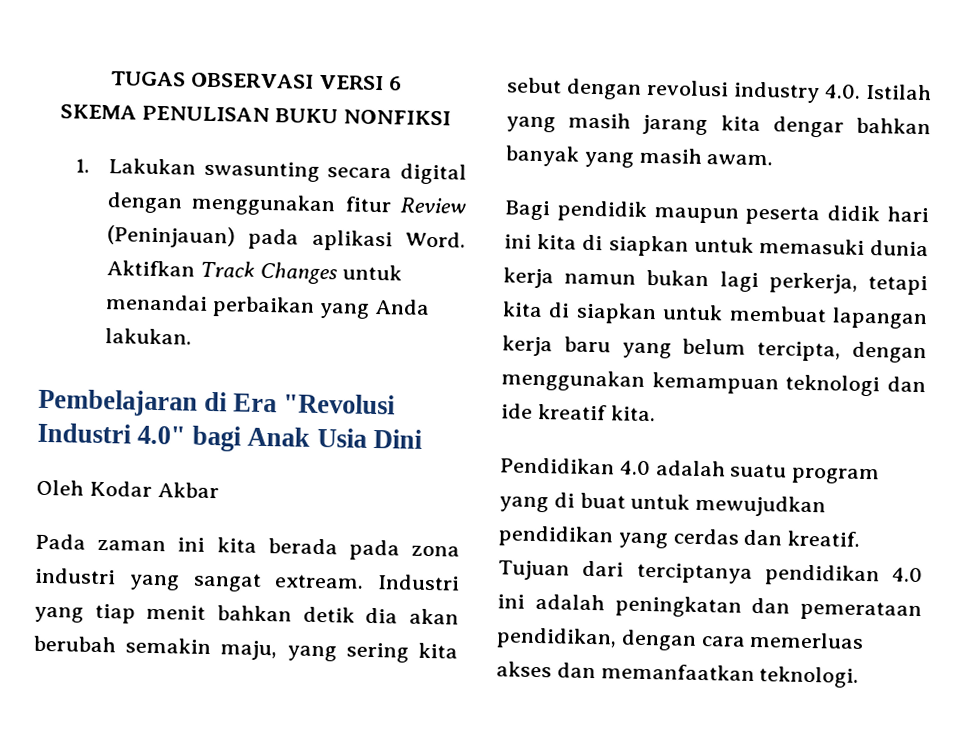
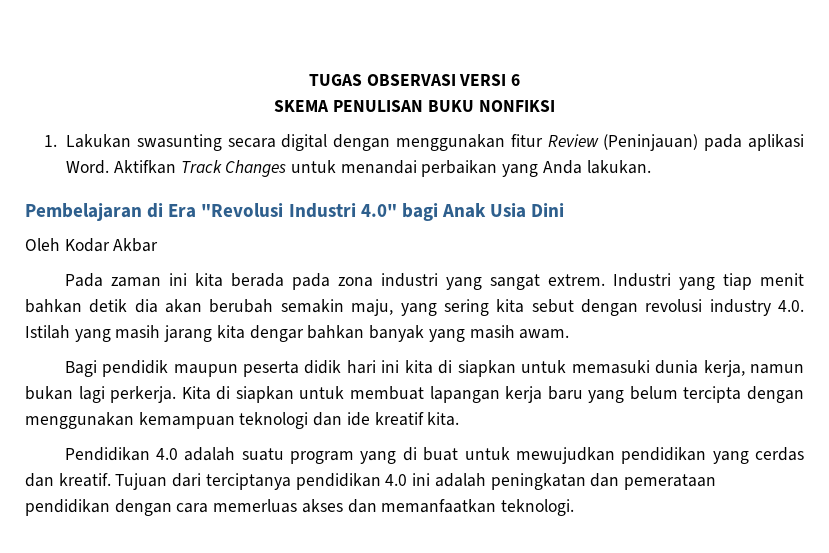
[274,574,365,589] extream. -> [547,274,605,286] extrem.
[503,267,554,289] kerja -> [703,360,745,377] kerja,
[768,272,928,296] [502,301,543,318] perkerja, tetapi kita -> [110,386,211,403] perkerja. Kita
[757,341,842,362] tercipta, -> [683,386,742,403] tercipta
[496,627,617,650] pendidikan, -> [25,499,110,516] pendidikan

